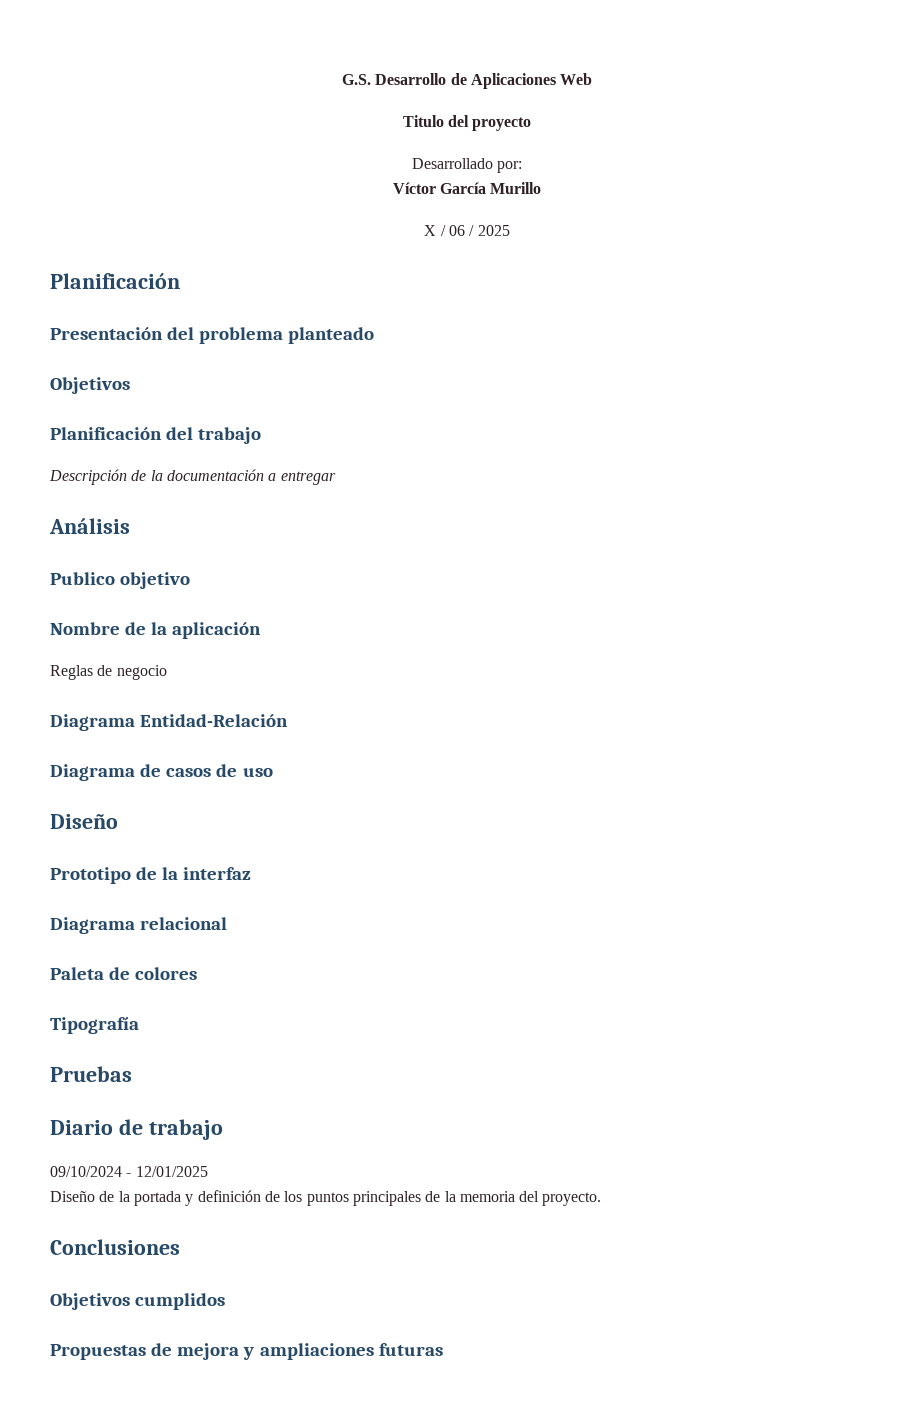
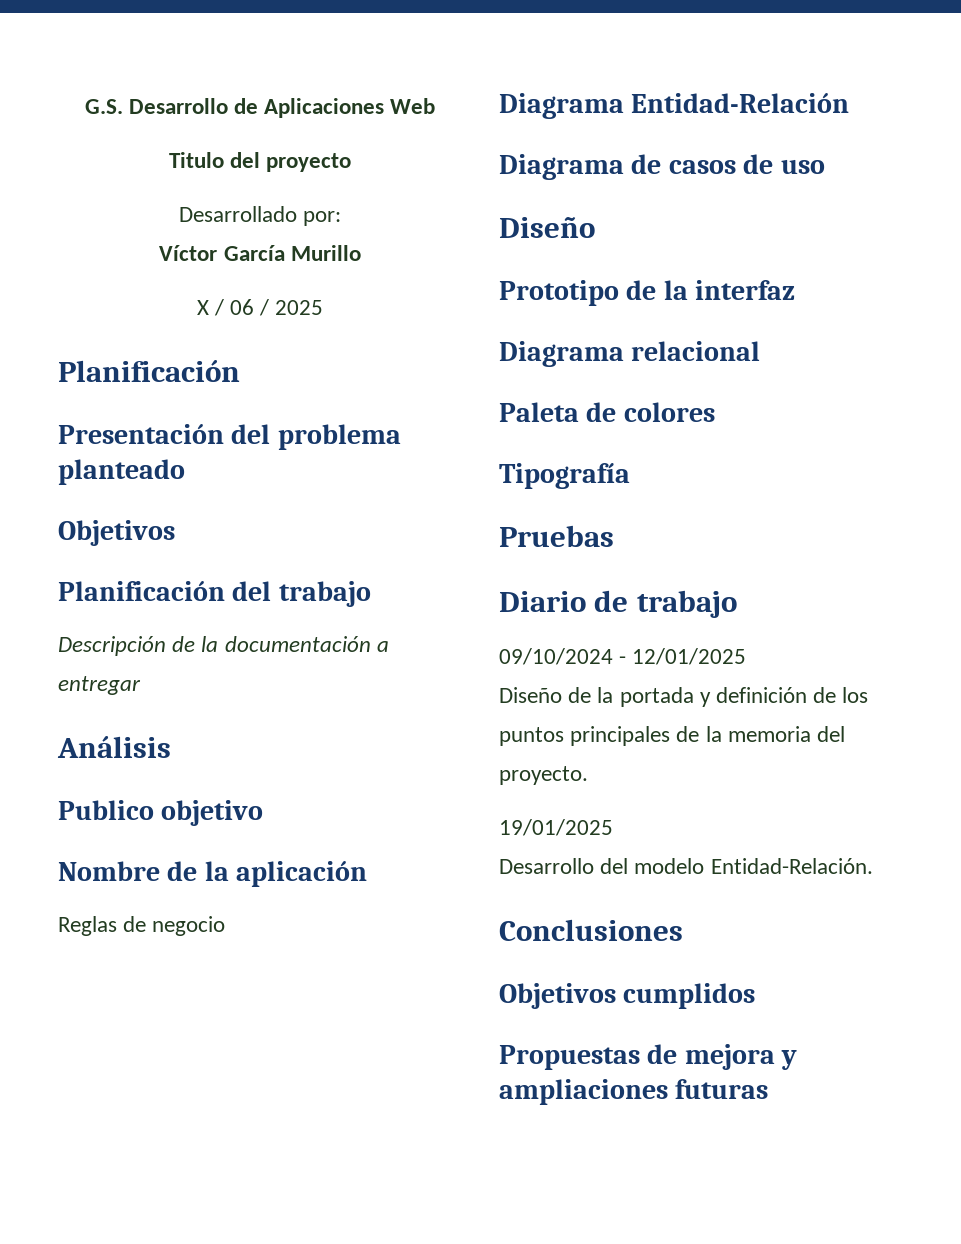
(602, 1199) none -> [499,819,613,836] [499,858,873,874] // 19/01/2025 // Desarrollo del modelo Entidad-Relación.

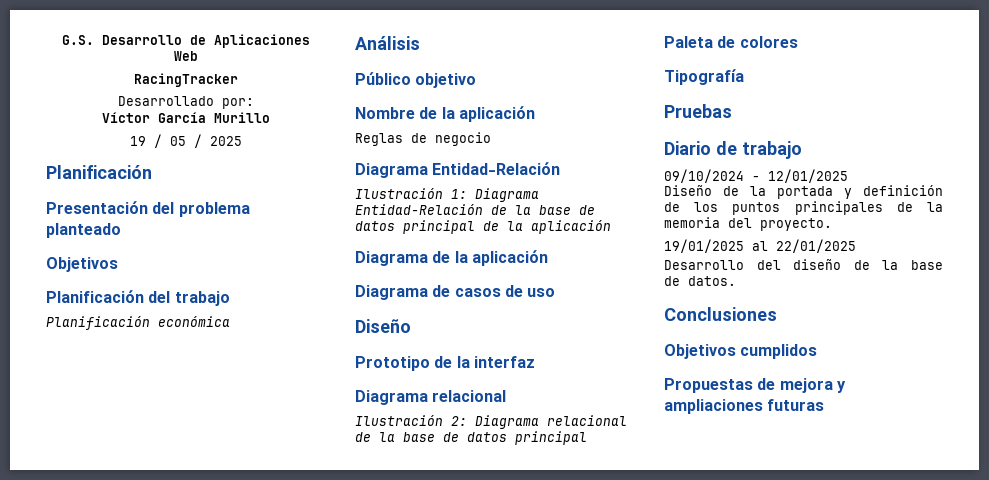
[168,152,352,172] Titulo del proyecto -> [133,73,238,87] RacingTracker
[196,299,254,316] X / 06 -> [129,134,186,148] 19 / 05
[58,636,389,656] [58,676,141,695] Descripción de la documentación a entregar -> [46,316,230,330] Planificación económica
[58,800,154,820] Publico -> [355,72,411,85] Público
(850, 103) none -> [355,188,539,202] [355,204,595,215] [355,220,611,234] [355,250,548,266] // Ilustración 1: Diagrama Entidad-Relación de la base de datos principal de la aplicación // Diagrama de la aplicación
(761, 351) none -> [355,415,627,429] [355,431,587,445] // Ilustración 2: Diagrama relacional de la base de datos principal
(613, 827) none -> [752,239,856,253] al 22/01/2025
[634,858,873,874] modelo Entidad-Relación. -> [793,259,943,270] [664,276,736,286] diseño de la base de datos.

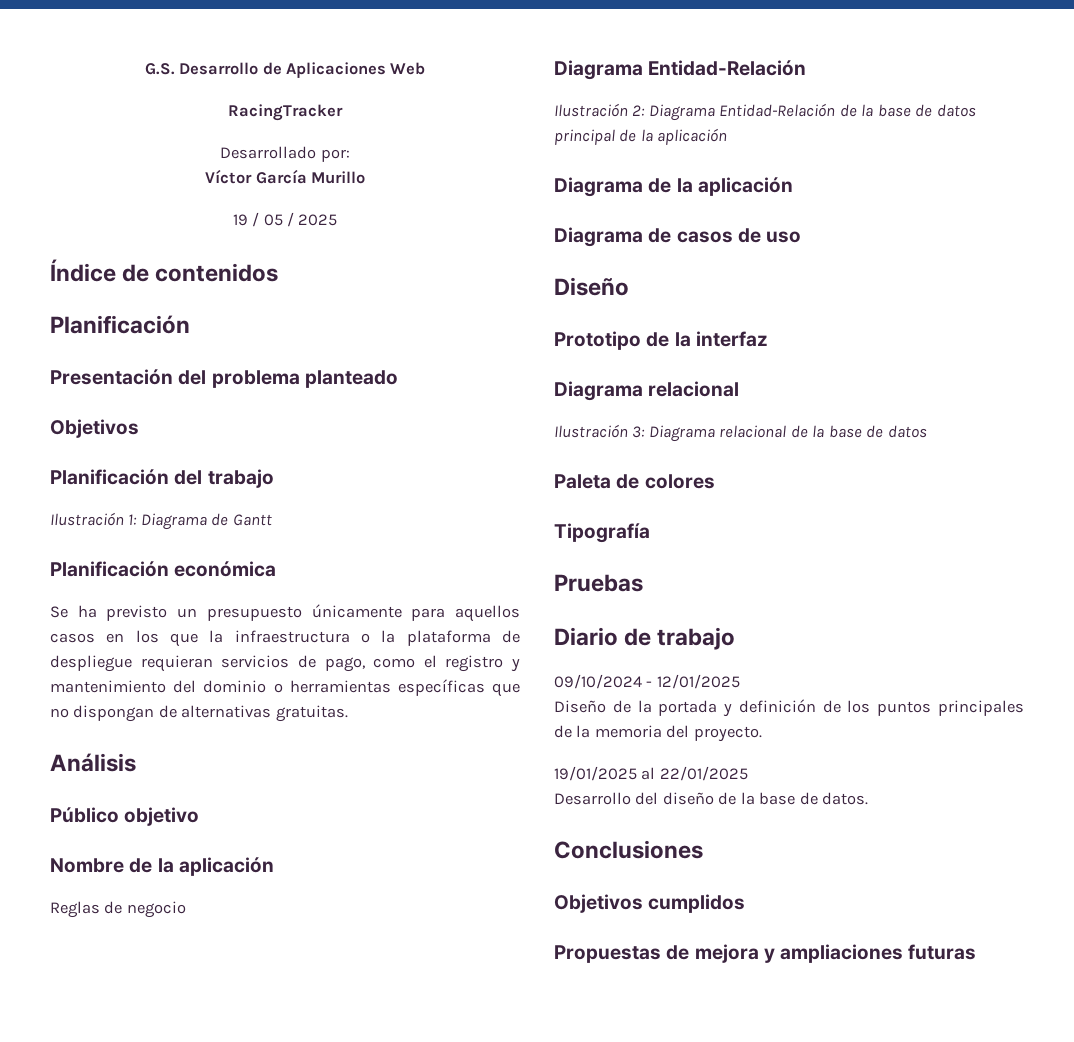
(242, 141) none -> [50,259,279,282] // Índice de contenidos
[46,316,230,330] Planificación económica -> [50,512,272,530] [50,561,277,577] [50,604,520,622] [50,630,520,647] [50,655,520,672] [50,679,520,697] [50,705,348,722] Ilustración 1: Diagrama de Gantt // Planificación económica // Se ha previsto un presupuesto únicamente para aquellos casos en los que la infraestructura o la plataforma de despliegue requieran servicios de pago, como el registro y mantenimiento del dominio o herramientas específicas que no dispongan de alternativas gratuitas.
[451,189,467,199] 1: -> [632,105,646,116] 2:
[451,416,467,426] 2: -> [632,426,646,438] 3:
[515,431,587,445] principal -> (927, 431) none

